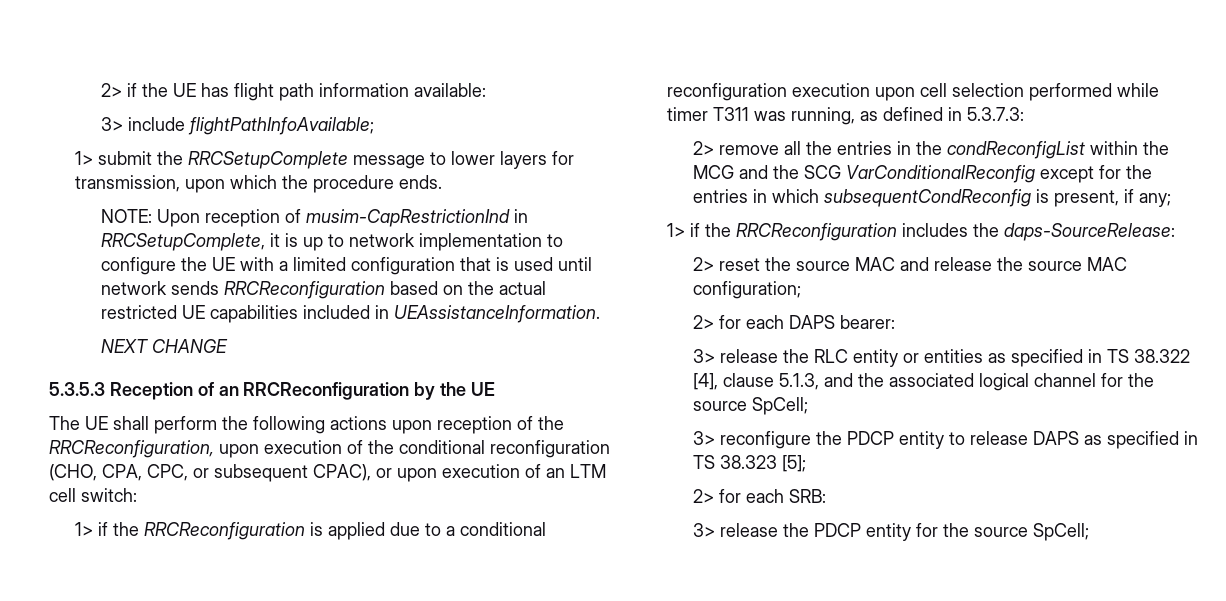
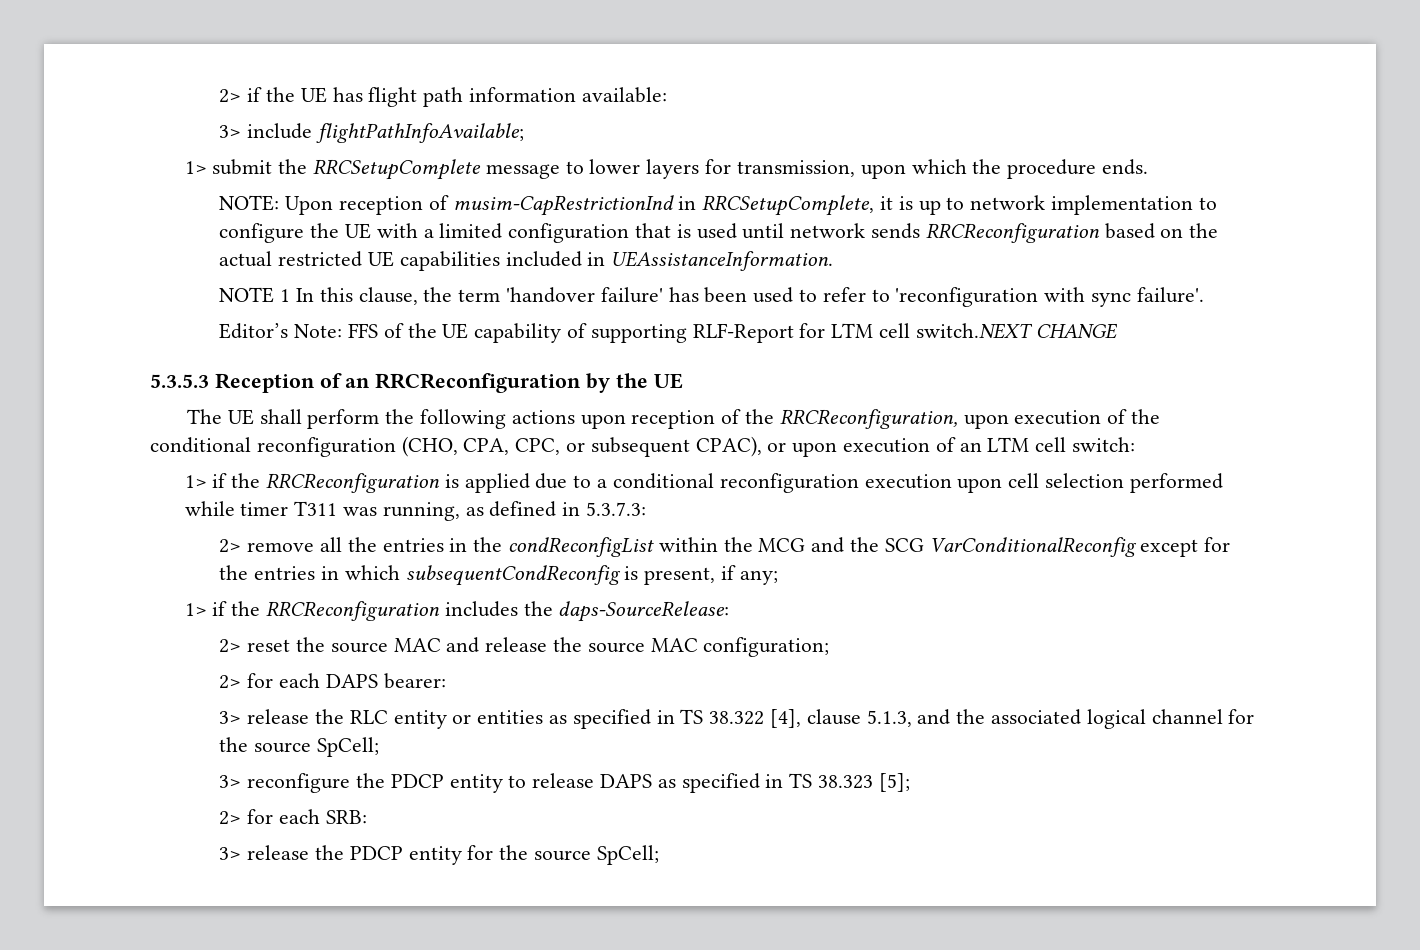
[100,339,148,353] NEXT -> [219,287,1204,307] [219,323,1033,343] NOTE 1 In this clause, the term 'handover failure' has been used to refer to 'reconfiguration with sync failure'. // Editor’s Note: FFS of the UE capability of supporting RLF-Report for LTM cell switch.NEXT

